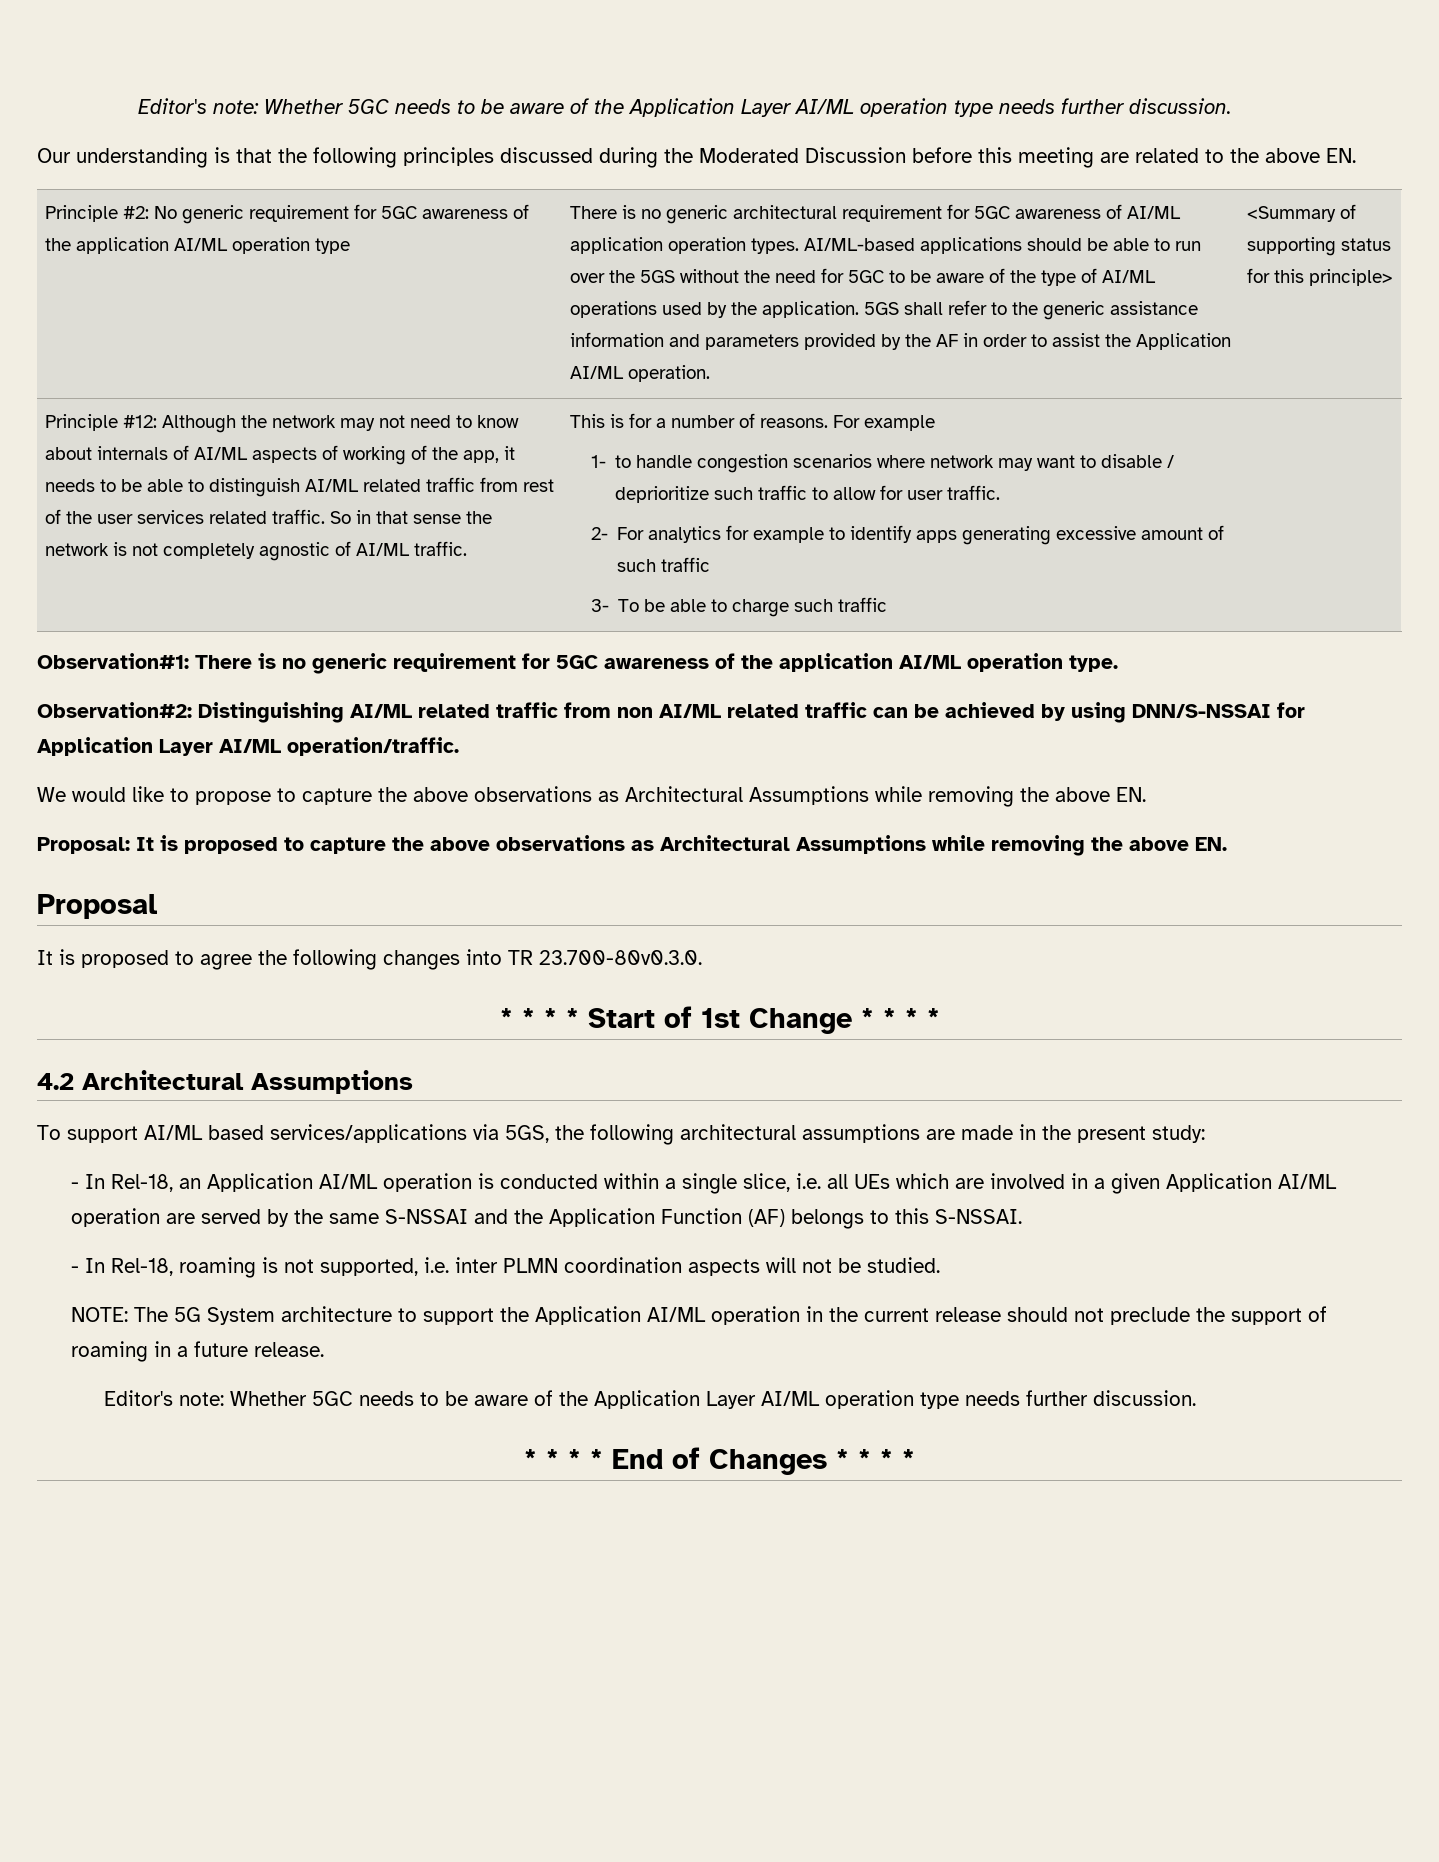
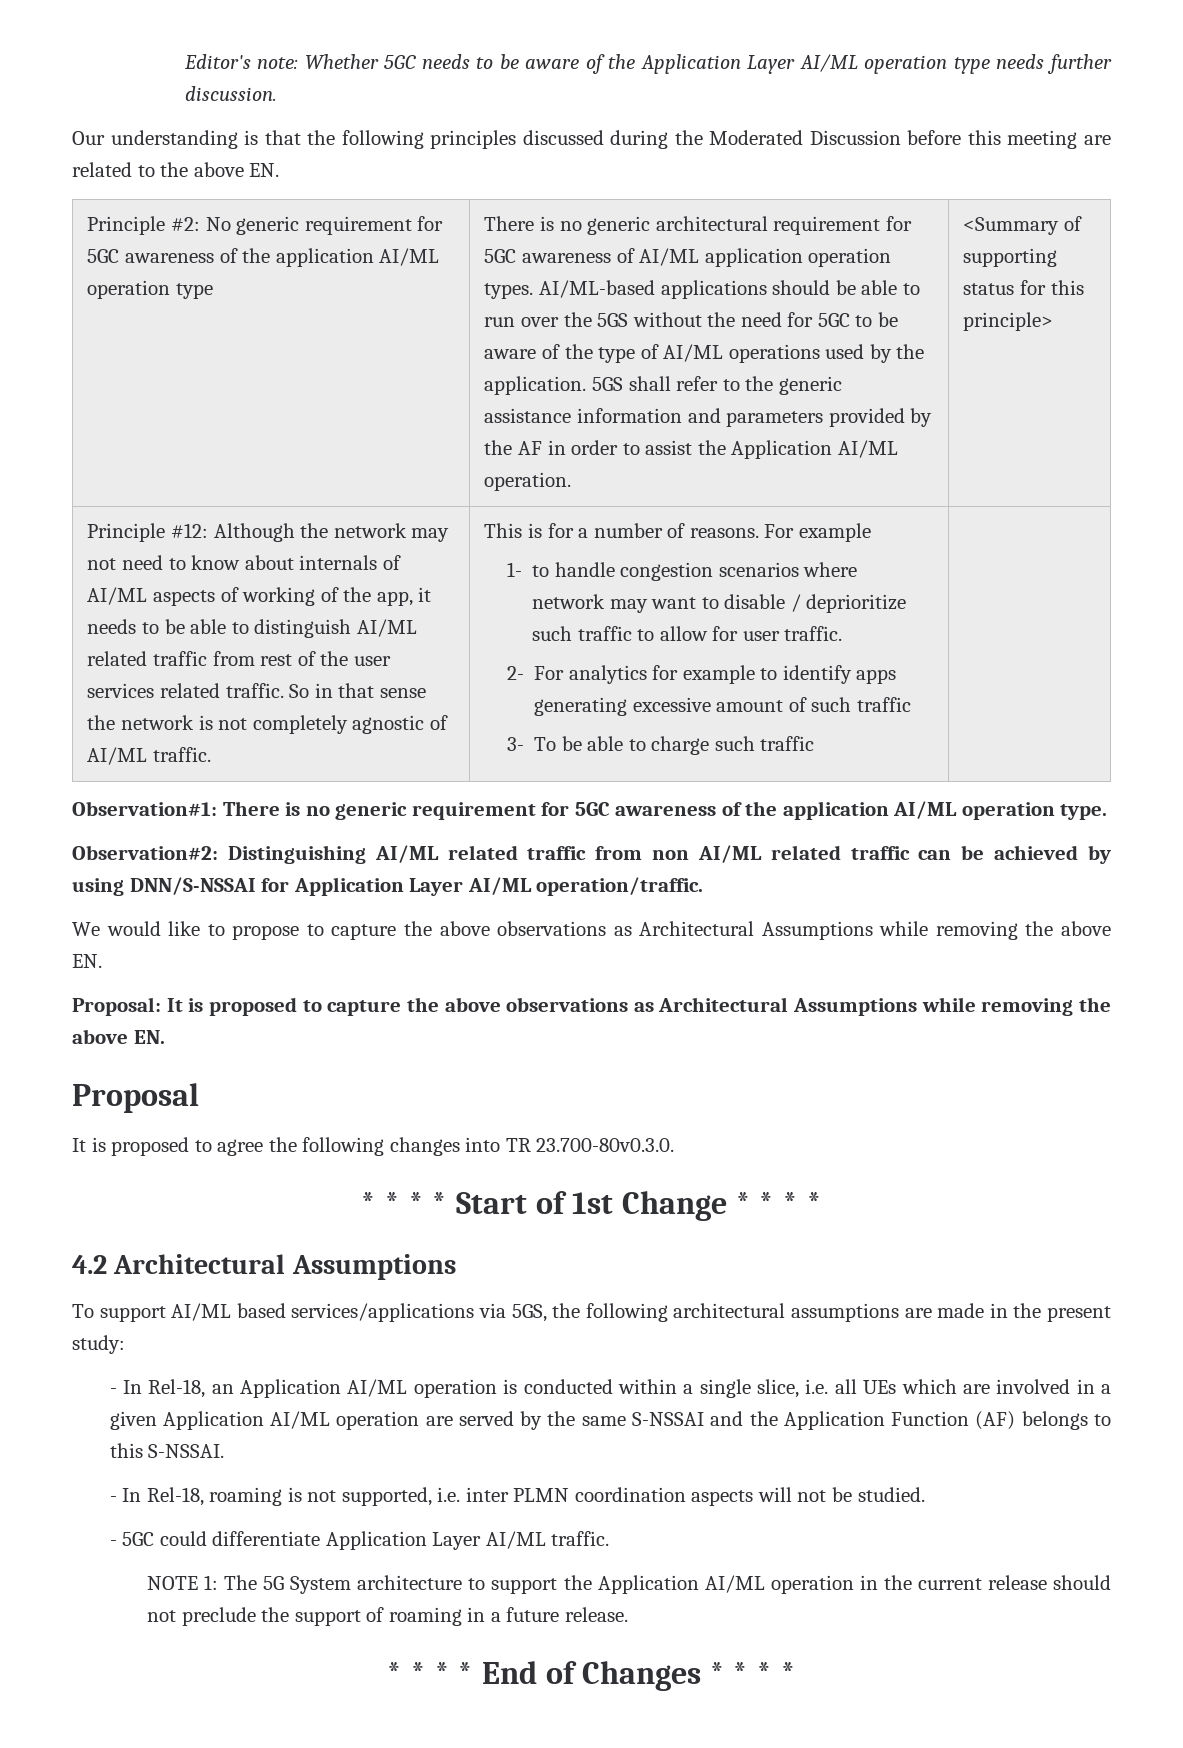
[70,1307,128,1322] NOTE: -> [109,1531,610,1550] [147,1575,219,1590] - 5GC could differentiate Application Layer AI/ML traffic. // NOTE 1:
[104,1390,1197,1409] // Editor's note: Whether 5GC needs to be aware of the Application Layer AI/ML operation type needs further discussion. -> (628, 1614) none

